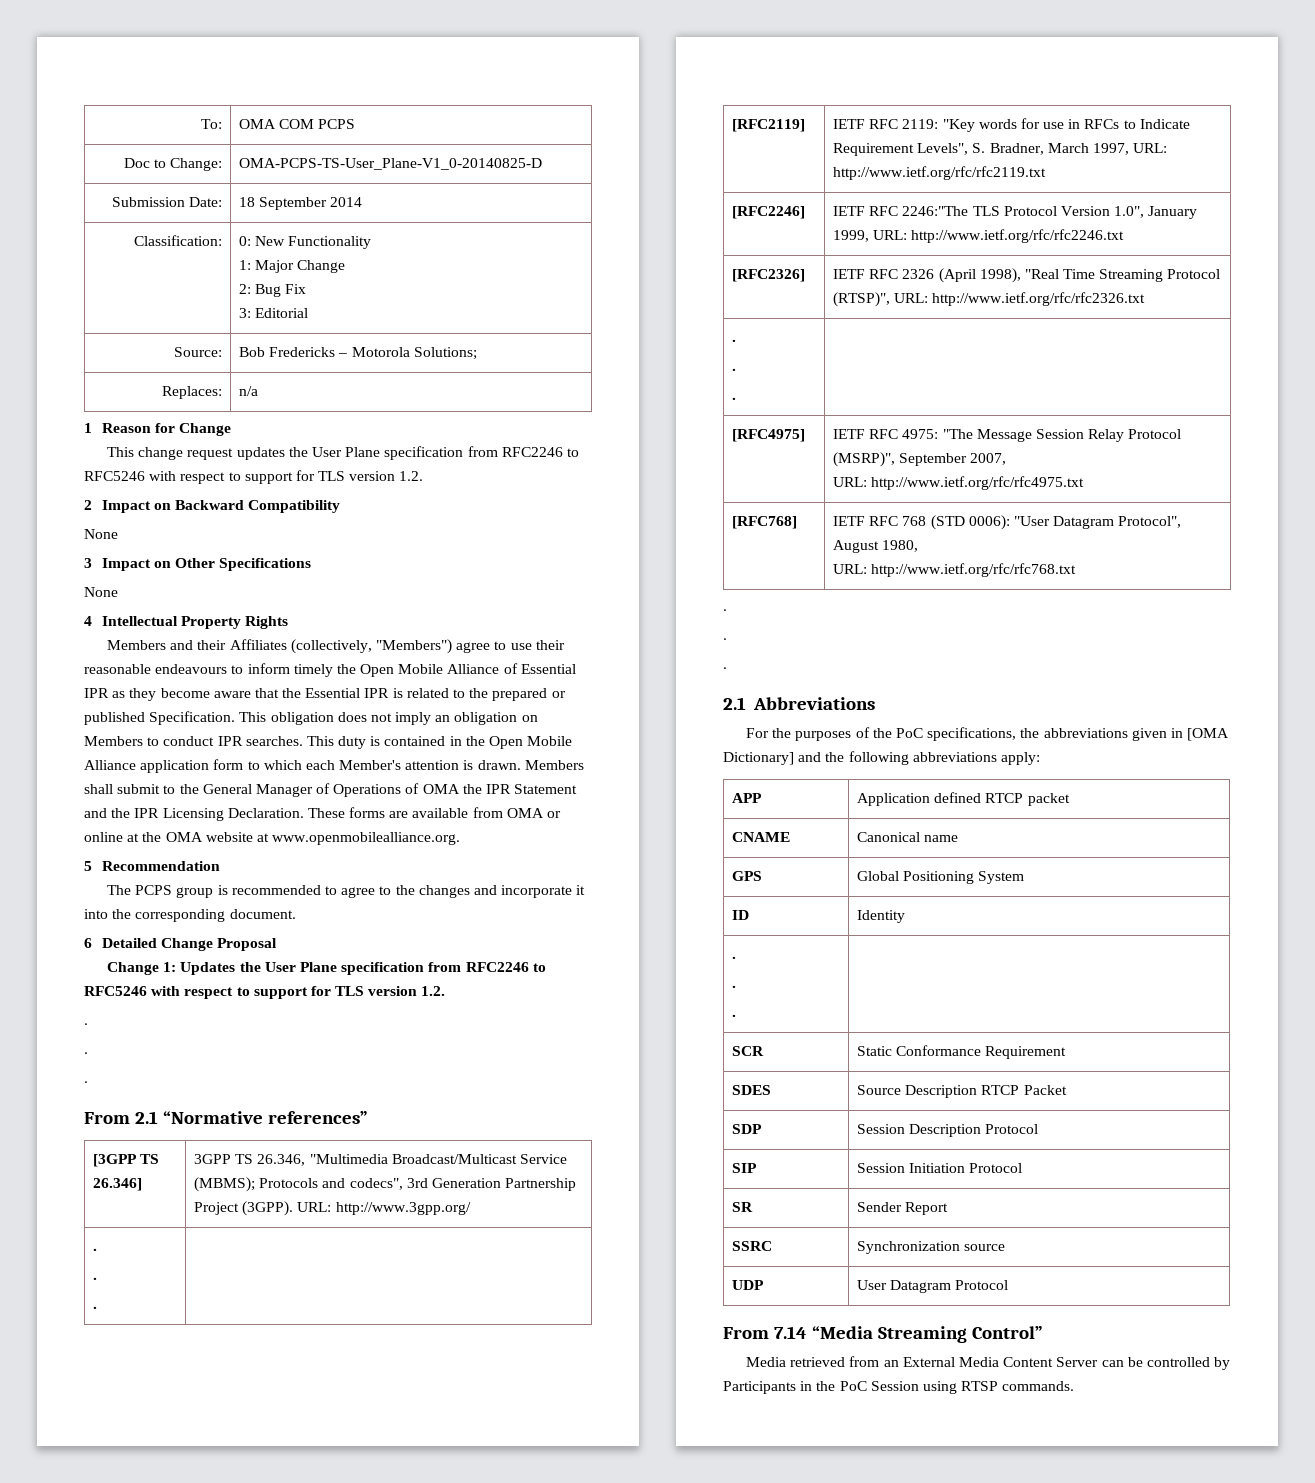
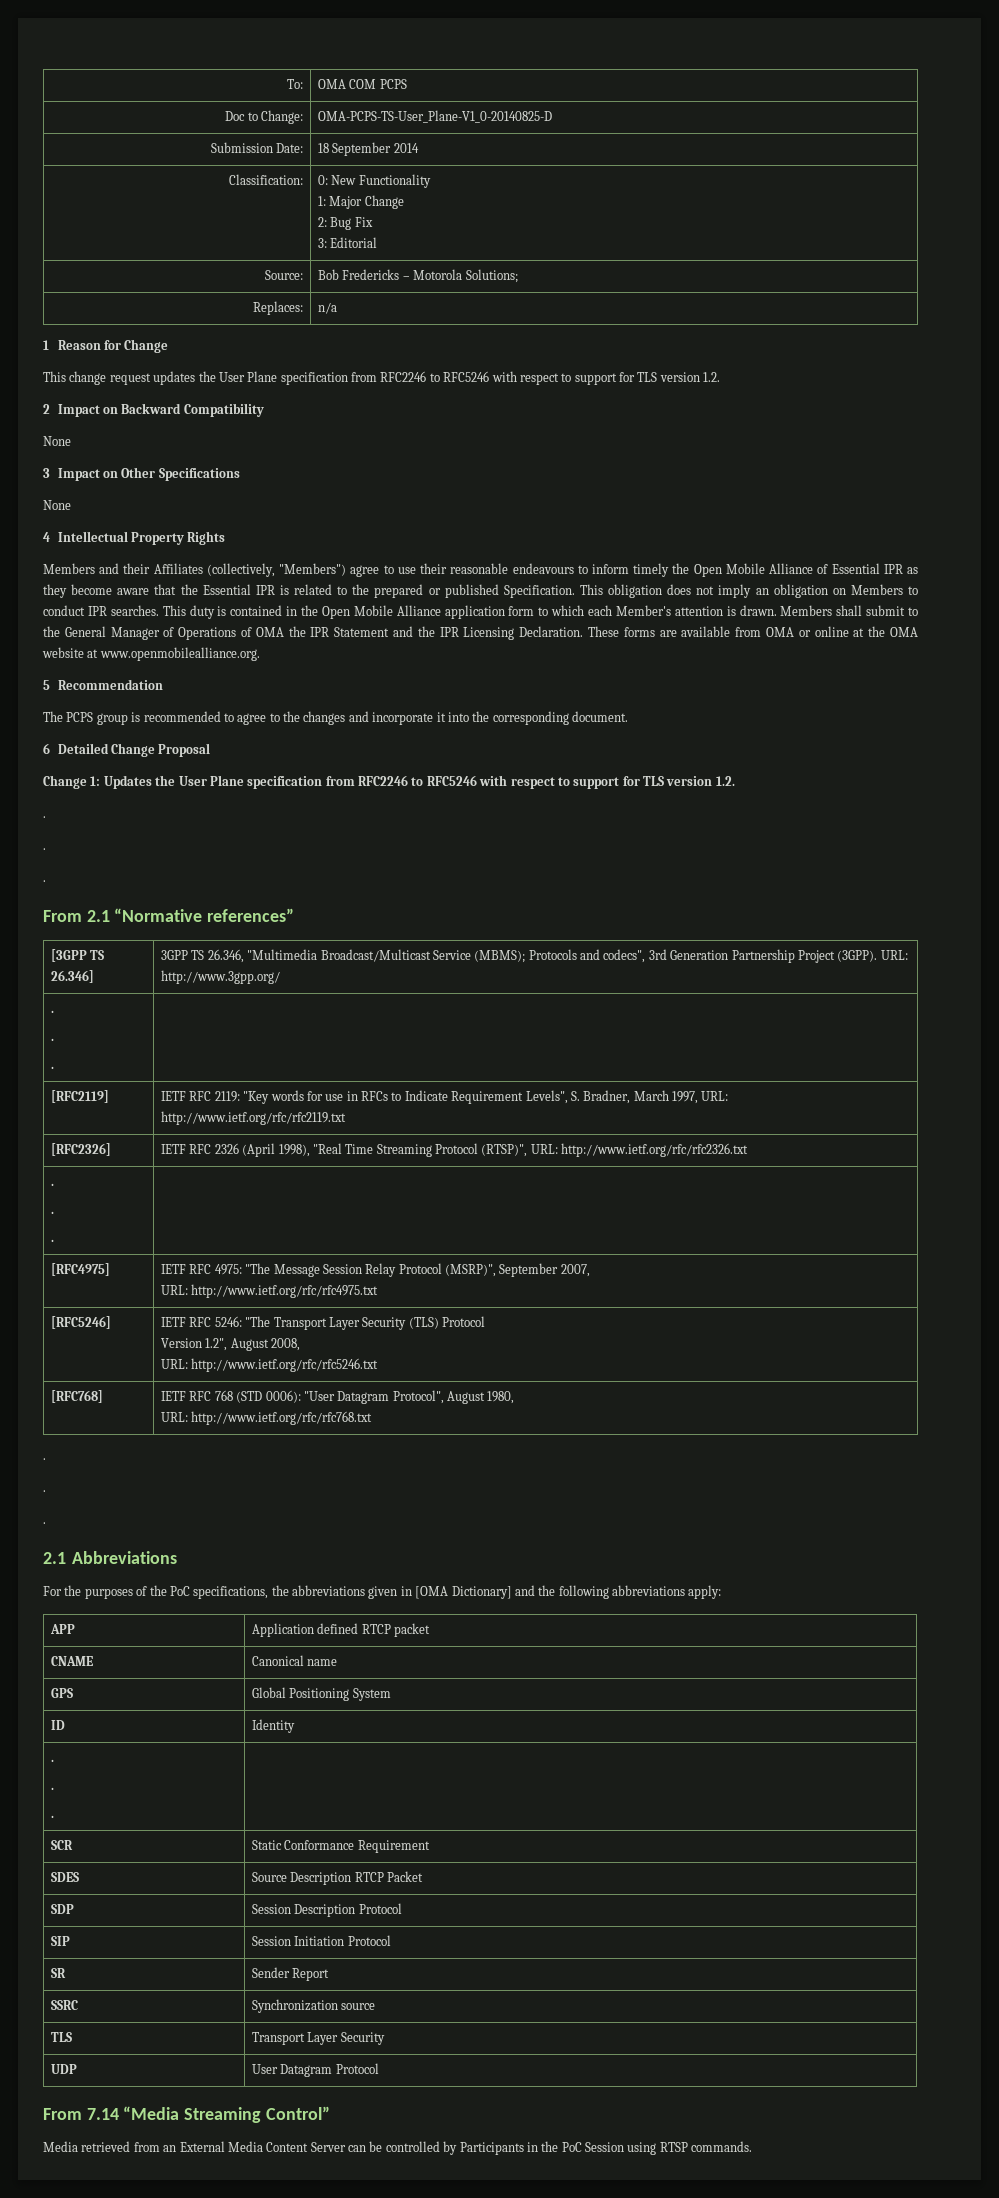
[731,206,805,219] [832,206,1198,219] [832,229,1125,243] // [RFC2246] | IETF RFC 2246:"The TLS Protocol Version 1.0", January 1999, URL: http://www.ietf.org/rfc/rfc2246.txt -> (347, 1118) none
(1085, 483) none -> [51,1316,112,1329] [161,1316,486,1330] [161,1338,301,1351] [161,1358,379,1372] // [RFC5246] | IETF RFC 5246: "The Transport Layer Security (TLS) Protocol // Version 1.2", August 2008, // URL: http://www.ietf.org/rfc/rfc5246.txt
(1006, 1247) none -> [51,2032,73,2042] [252,2032,385,2045] // TLS | Transport Layer Security

